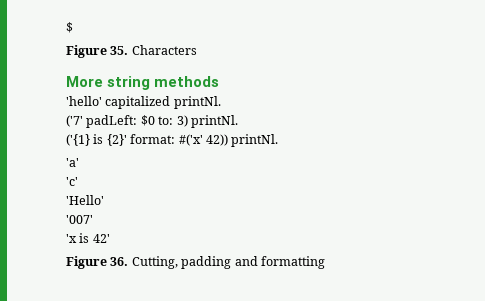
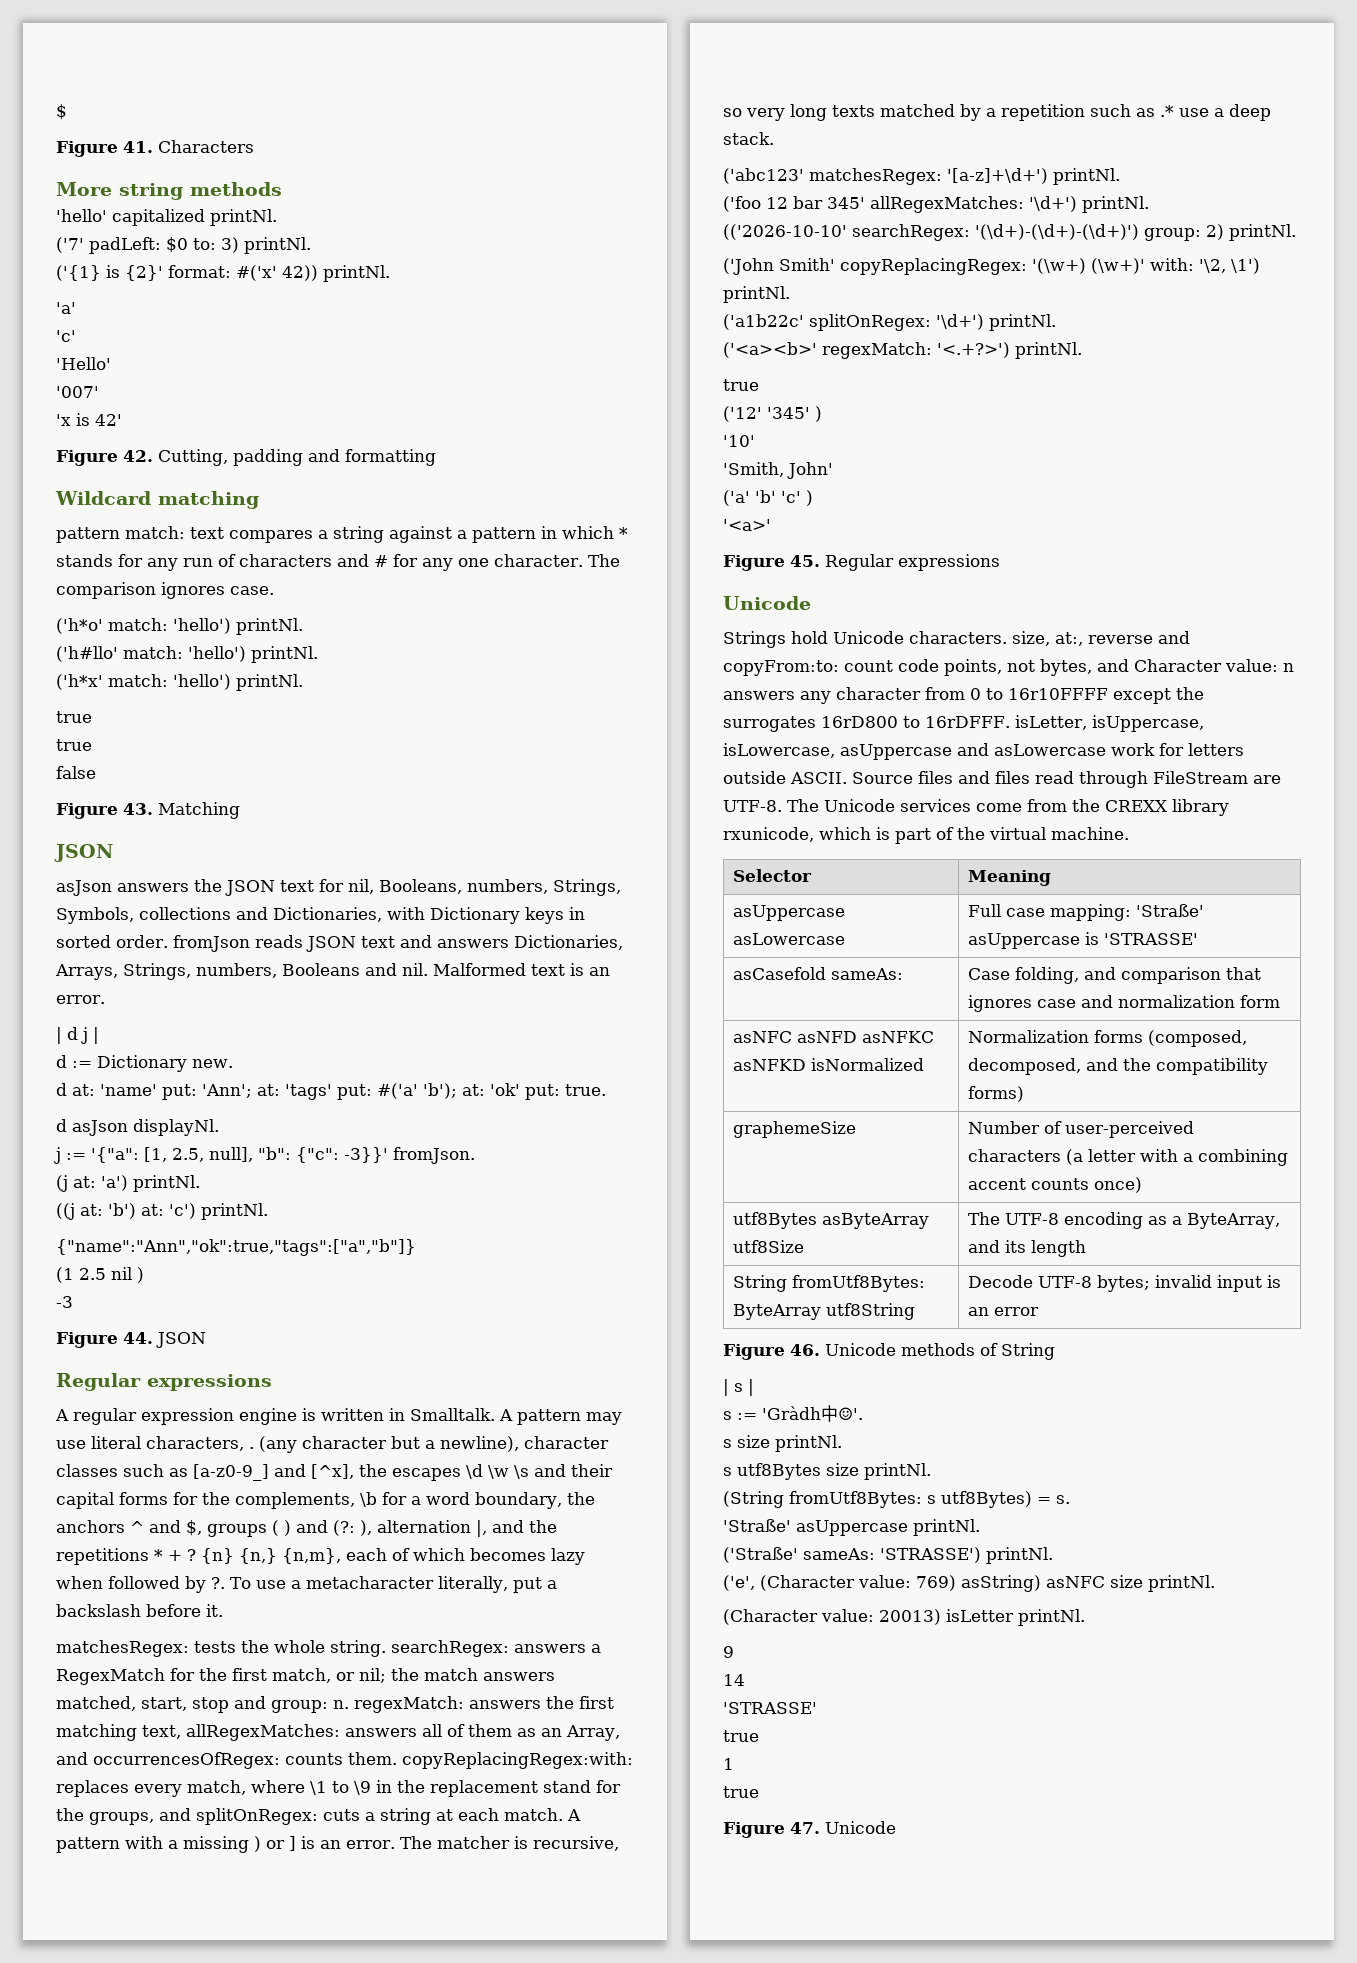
[110,46,129,55] 35. -> [123,141,153,153] 41.
[110,257,129,266] 36. -> [123,450,153,462] 42.
(325, 262) none -> [55,491,259,509] [56,526,628,543] [56,554,620,571] [56,582,274,599] [56,618,303,635] [56,646,318,663] [56,674,303,691] [56,711,92,723] [56,739,92,751] [56,766,96,779] [56,802,240,819] [54,844,113,862] [56,879,621,896] [56,907,585,924] [56,935,623,952] [55,963,610,980] [56,995,105,1004] [56,1027,99,1044] [56,1055,233,1072] [56,1083,606,1100] [56,1119,219,1136] [54,1147,475,1164] [56,1175,200,1192] [56,1203,268,1220] [56,1239,416,1256] [56,1267,144,1283] [56,1296,73,1308] [56,1332,206,1348] [56,1373,272,1391] [55,1408,622,1425] [56,1436,609,1453] [56,1464,613,1481] [56,1492,595,1509] [56,1520,557,1537] [56,1548,585,1565] [56,1576,557,1593] [56,1604,223,1617] [56,1640,601,1657] [56,1668,555,1685] [56,1696,614,1713] [56,1724,620,1741] [56,1752,633,1769] [56,1780,621,1797] [56,1808,581,1825] [56,1836,619,1853] [723,104,1271,121] [723,132,774,145] [723,168,1120,185] [723,196,1149,213] [723,224,1296,241] [723,258,1260,275] [723,286,790,303] [723,314,1056,331] [723,342,1082,359] [723,379,759,391] [723,406,822,422] [723,435,755,447] [723,462,833,479] [723,490,813,506] [723,519,771,531] [723,554,1000,571] [723,596,811,610] [723,631,1190,648] [723,659,1294,676] [723,687,1204,704] [723,715,1204,732] [723,743,1244,760] [723,771,1281,788] [723,799,1229,816] [723,827,1129,844] [732,869,812,882] [967,870,1051,886] [732,905,845,921] [732,933,845,945] [967,904,1204,921] [967,932,1198,949] [732,967,903,980] [967,967,1261,984] [967,995,1280,1012] [732,1031,934,1043] [732,1058,924,1071] [967,1030,1247,1047] [967,1058,1268,1075] [967,1086,1024,1102] [732,1121,856,1138] [967,1121,1194,1138] [967,1149,1288,1166] [967,1177,1142,1193] [732,1212,929,1229] [732,1240,804,1253] [967,1212,1280,1229] [967,1240,1086,1257] [732,1275,925,1292] [732,1303,915,1320] [967,1275,1281,1292] [967,1307,1039,1316] [723,1343,1055,1360] [723,1379,754,1396] [723,1405,863,1422] [723,1435,842,1452] [723,1463,931,1480] [723,1491,1070,1508] [723,1519,980,1536] [723,1547,1053,1564] [723,1575,1215,1592] [723,1609,1085,1626] [723,1646,734,1658] [723,1674,745,1686] [723,1702,817,1714] [723,1730,759,1742] [723,1758,734,1770] [723,1786,759,1798] [723,1821,896,1838] // Wildcard matching // pattern match: text compares a string against a pattern in which * stands for any run of characters and # for any one character. The comparison ignores case. // ('h*o' match: 'hello') printNl. // ('h#llo' match: 'hello') printNl. // ('h*x' match: 'hello') printNl. // true // true // false // Figure 43. Matching // JSON // asJson answers the JSON text for nil, Booleans, numbers, Strings, Symbols, collections and Dictionaries, with Dictionary keys in sorted order. fromJson reads JSON text and answers Dictionaries, Arrays, Strings, numbers, Booleans and nil. Malformed text is an error. // | d j | // d := Dictionary new. // d at: 'name' put: 'Ann'; at: 'tags' put: #('a' 'b'); at: 'ok' put: true. // d asJson displayNl. // j := '{"a": [1, 2.5, null], "b": {"c": -3}}' fromJson. // (j at: 'a') printNl. // ((j at: 'b') at: 'c') printNl. // {"name":"Ann","ok":true,"tags":["a","b"]} // (1 2.5 nil ) // -3 // Figure 44. JSON // Regular expressions // A regular expression engine is written in Smalltalk. A pattern may use literal characters, . (any character but a newline), character classes such as [a-z0-9_] and [^x], the escapes \d \w \s and their capital forms for the complements, \b for a word boundary, the anchors ^ and $, groups ( ) and (?: ), alternation |, and the repetitions * + ? {n} {n,} {n,m}, each of which becomes lazy when followed by ?. To use a metacharacter literally, put a backslash before it. // matchesRegex: tests the whole string. searchRegex: answers a RegexMatch for the first match, or nil; the match answers matched, start, stop and group: n. regexMatch: answers the first matching text, allRegexMatches: answers all of them as an Array, and occurrencesOfRegex: counts them. copyReplacingRegex:with: replaces every match, where \1 to \9 in the replacement stand for the groups, and splitOnRegex: cuts a string at each match. A pattern with a missing ) or ] is an error. The matcher is recursive, so very long texts matched by a repetition such as .* use a deep stack. // ('abc123' matchesRegex: '[a-z]+\d+') printNl. // ('foo 12 bar 345' allRegexMatches: '\d+') printNl. // (('2026-10-10' searchRegex: '(\d+)-(\d+)-(\d+)') group: 2) printNl. // ('John Smith' copyReplacingRegex: '(\w+) (\w+)' with: '\2, \1') printNl. // ('a1b22c' splitOnRegex: '\d+') printNl. // ('<a><b>' regexMatch: '<.+?>') printNl. // true // ('12' '345' ) // '10' // 'Smith, John' // ('a' 'b' 'c' ) // '<a>' // Figure 45. Regular expressions // Unicode // Strings hold Unicode characters. size, at:, reverse and copyFrom:to: count code points, not bytes, and Character value: n answers any character from 0 to 16r10FFFF except the surrogates 16rD800 to 16rDFFF. isLetter, isUppercase, isLowercase, asUppercase and asLowercase work for letters outside ASCII. Source files and files read through FileStream are UTF-8. The Unicode services come from the CREXX library rxunicode, which is part of the virtual machine. // Selector | Meaning // asUppercase asLowercase | Full case mapping: 'Straße' asUppercase is 'STRASSE' // asCasefold sameAs: | Case folding, and comparison that ignores case and normalization form // asNFC asNFD asNFKC asNFKD isNormalized | Normalization forms (composed, decomposed, and the compatibility forms) // graphemeSize | Number of user-perceived characters (a letter with a combining accent counts once) // utf8Bytes asByteArray utf8Size | The UTF-8 encoding as a ByteArray, and its length // String fromUtf8Bytes: ByteArray utf8String | Decode UTF-8 bytes; invalid input is an error // Figure 46. Unicode methods of String // | s | // s := 'Gràdh中☺'. // s size printNl. // s utf8Bytes size printNl. // (String fromUtf8Bytes: s utf8Bytes) = s. // 'Straße' asUppercase printNl. // ('Straße' sameAs: 'STRASSE') printNl. // ('e', (Character value: 769) asString) asNFC size printNl. // (Character value: 20013) isLetter printNl. // 9 // 14 // 'STRASSE' // true // 1 // true // Figure 47. Unicode

